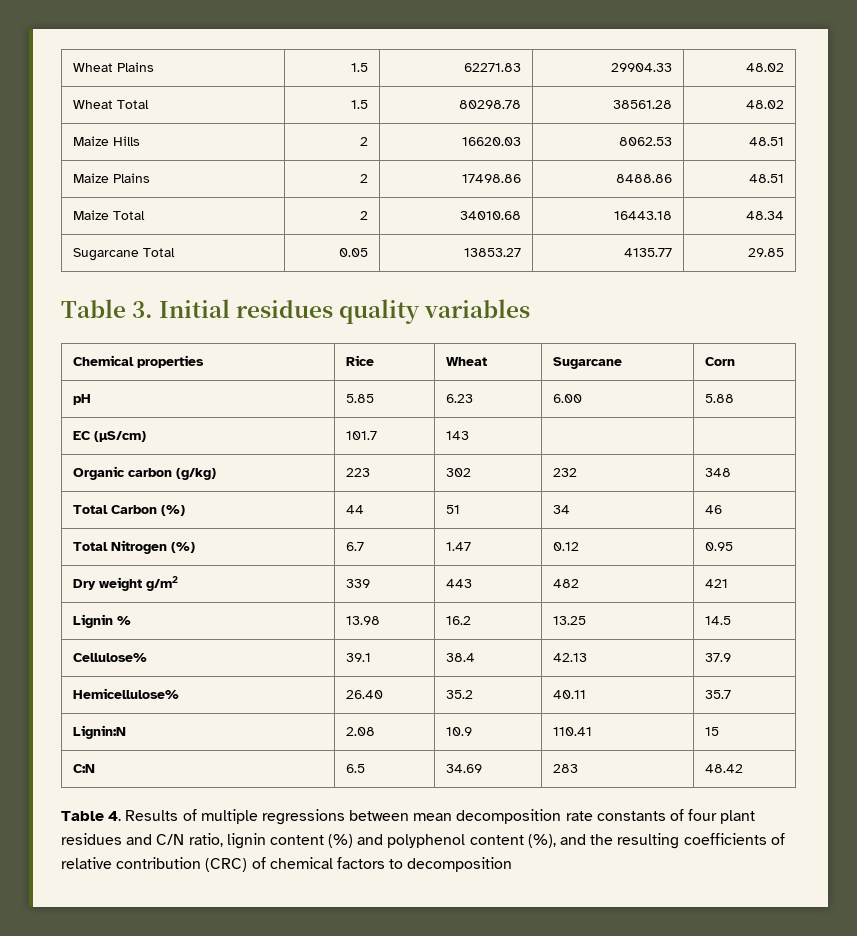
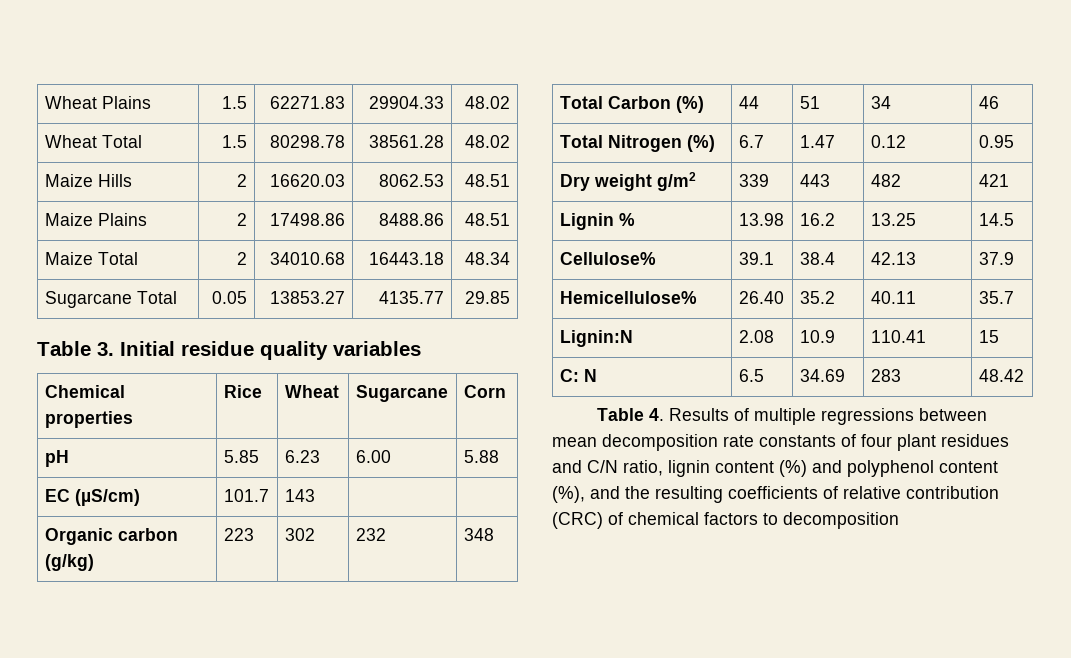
[236,300,334,318] residues -> [181,341,254,356] residue
[73,764,96,773] C:N -> [559,369,597,382] C: N

